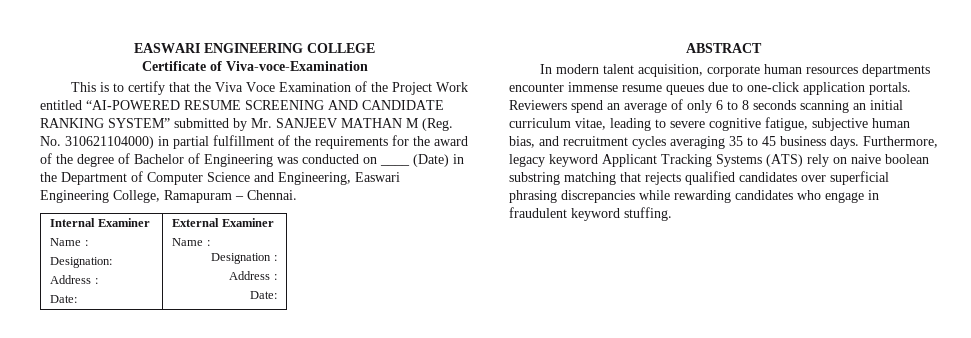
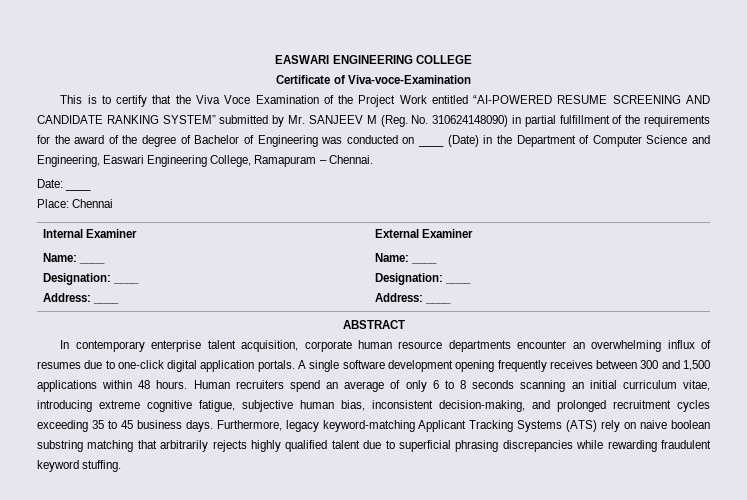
[341,118,402,128] MATHAN -> (363, 119) none
[65,136,154,149] 310621104000) -> [432,115,509,127] 310624148090)
(297, 195) none -> [37,179,63,188] [65,188,92,191] [37,199,114,208] // Date: ____ // Place: Chennai
[50,238,88,246] [50,257,113,268] [50,275,98,284] [50,295,78,303] Name : // Designation: // Address : // Date: -> [42,253,77,262] [78,262,105,264] [42,273,139,285] [42,293,91,302] [92,302,119,304] Name: ____ // Designation: ____ // Address: ____
[172,238,210,246] [211,253,277,264] [229,271,277,280] [249,291,277,299] Name : // Designation : // Address : // Date: -> [374,253,409,262] [410,262,437,264] [374,273,471,285] [374,293,423,302] [424,302,451,304] Name: ____ // Designation: ____ // Address: ____
[555,64,599,74] modern -> [75,340,202,352] contemporary enterprise
[805,67,858,74] resources -> [398,341,443,349] resource
[568,82,704,95] immense resume queues -> [572,340,711,352] [37,361,81,369] an overwhelming influx of resumes
(799, 87) none -> [167,360,198,372] digital
[509,100,567,110] Reviewers -> [298,360,710,372] [37,380,284,392] A single software development opening frequently receives between 300 and 1,500 applications within 48 hours. Human recruiters
[610,118,705,131] leading to severe -> [37,400,140,412] introducing extreme
[539,136,559,146] and -> [372,400,606,412] inconsistent decision-making, and prolonged
[670,136,725,149] averaging -> [37,420,88,432] exceeding
[549,154,598,167] keyword -> [322,420,415,432] keyword-matching
[645,171,826,185] rejects qualified candidates over -> [160,440,395,452] arbitrarily rejects highly qualified talent due to
[735,190,879,203] candidates who engage in -> (657, 446) none

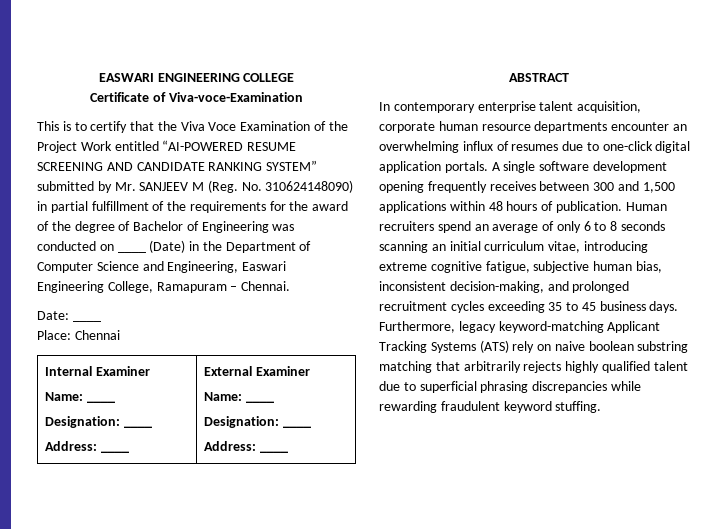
[156,380,188,389] hours. -> [506,201,622,213] hours of publication.

